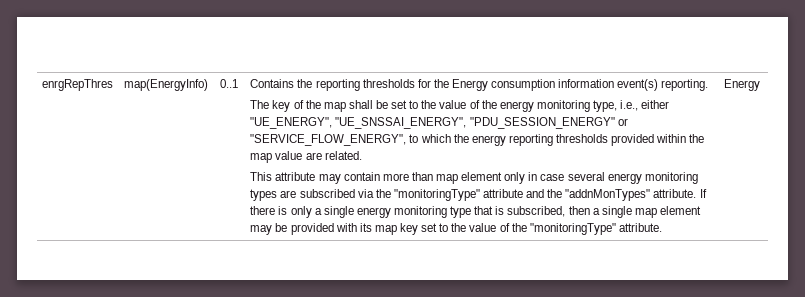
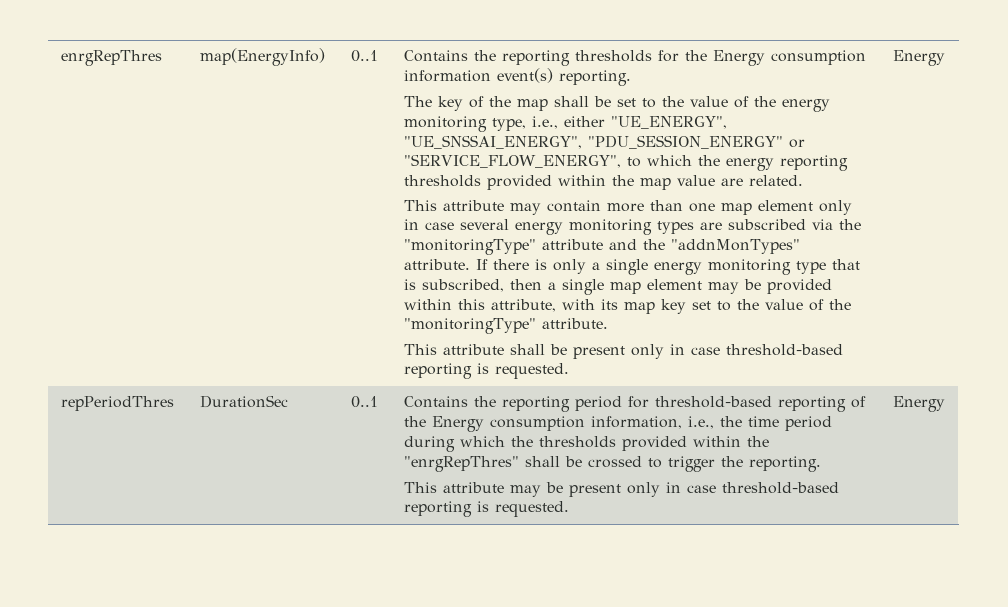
(433, 176) none -> [688,203,715,212] one
(334, 229) none -> [403,299,556,312] within this attribute,
(662, 227) none -> [403,344,843,359] [403,363,569,379] [892,50,945,66] [60,396,174,411] [199,395,288,408] [350,396,378,408] [403,396,866,412] [403,416,832,432] [403,436,769,452] [403,456,821,472] [403,482,839,497] [403,501,569,517] // This attribute shall be present only in case threshold-based reporting is requested. | Energy // repPeriodThres | DurationSec | 0..1 | Contains the reporting period for threshold-based reporting of the Energy consumption information, i.e., the time period during which the thresholds provided within the "enrgRepThres" shall be crossed to trigger the reporting. // This attribute may be present only in case threshold-based reporting is requested.

